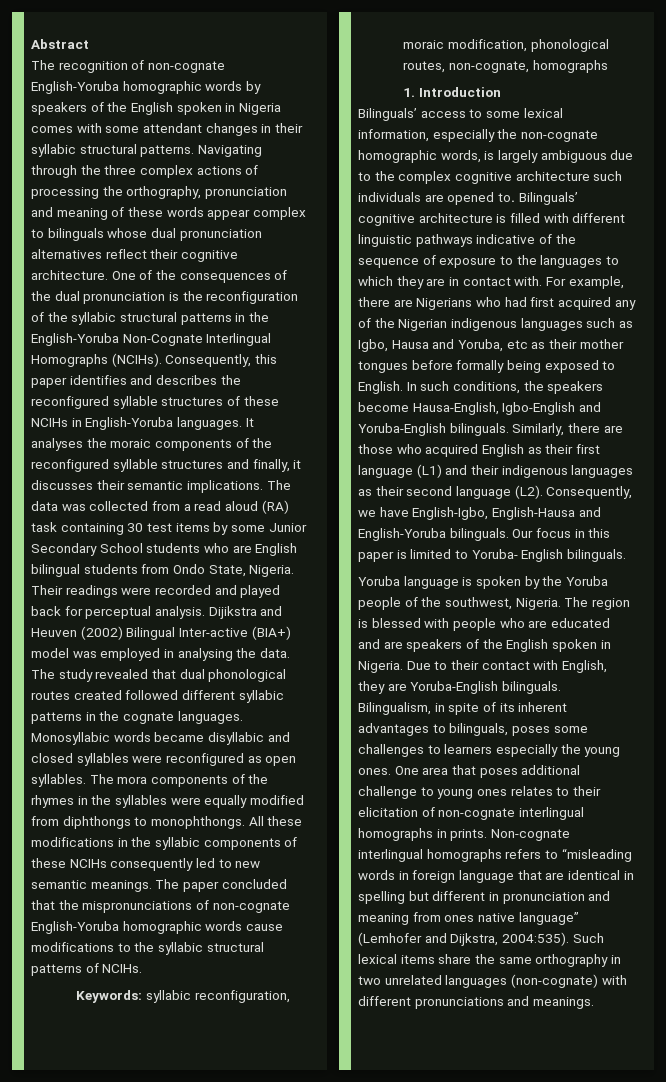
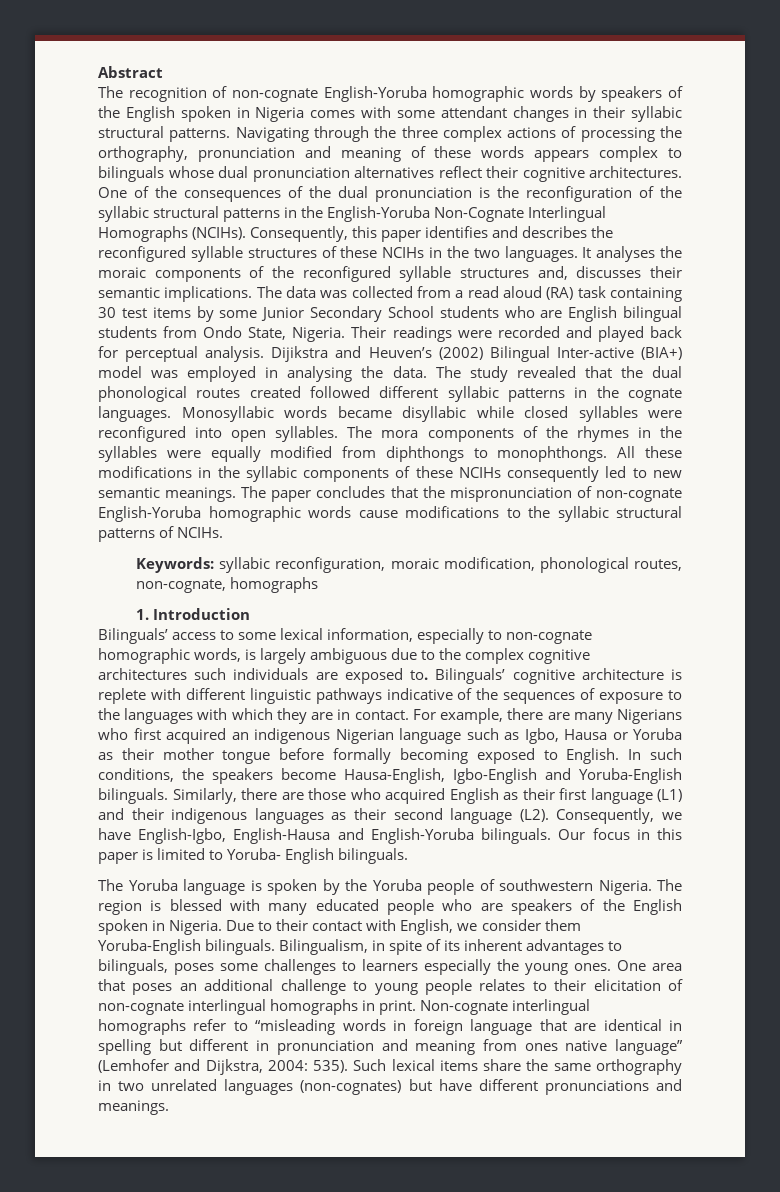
[207,209,251,220] appear -> [534,150,590,162] appears
[31,270,108,280] architecture. -> [589,166,682,178] architectures.
[85,417,174,430] English-Yoruba -> [446,246,500,258] the two
[226,459,302,472] and finally, it -> [537,266,568,280] and,
[31,628,77,637] Heuven -> [368,347,432,358] Heuven’s
(176, 674) none -> [620,366,643,378] the
[267,732,290,742] and -> [476,406,514,418] while
[247,756,262,763] as -> [195,427,223,438] into
[221,879,287,889] [31,900,193,913] concluded that the mispronunciations -> [316,486,572,502] concludes that the mispronunciation
[497,129,518,139] the -> [488,630,503,640] to
[515,171,590,181] architecture -> [98,668,187,680] architectures
[447,192,495,205] opened -> [344,668,403,684] exposed
[509,213,540,223] filled -> [98,688,146,704] replete
[358,258,419,268] sequence -> [503,692,576,704] sequences
[605,256,619,265] to -> [197,708,228,720] with
[462,276,543,286] contact with. -> [354,710,409,720] contact.
(413, 303) none -> [573,712,613,724] many
[504,297,527,307] had -> (128, 734) none
[614,300,636,310] [358,318,583,331] any of the Nigerian indigenous languages -> [231,728,461,744] an indigenous Nigerian language
[432,339,528,352] and Yoruba, etc -> [612,728,682,740] or Yoruba
[358,361,408,373] tongues -> [222,750,271,764] tongue
[506,360,541,373] being -> [399,748,468,764] becoming
(626, 555) none -> [98,879,123,891] The
[421,597,512,610] the southwest, -> [499,879,593,891] southwestern
(450, 623) none -> [268,899,379,915] many educated
[550,618,610,628] [358,639,403,649] educated and are -> (503, 907) none
[358,681,407,694] they are -> [457,919,581,931] we consider them
(518, 773) none -> [179,983,197,991] an
[476,789,507,796] ones -> [424,979,472,995] people
[450,829,488,841] prints. -> [379,1000,417,1015] print.
[505,849,542,859] refers -> [193,1019,227,1031] refer
[501,932,569,946] 2004:535). -> [267,1060,349,1073] 2004: 535).
[510,974,627,988] (non-cognate) with -> [300,1079,472,1095] (non-cognates) but have

